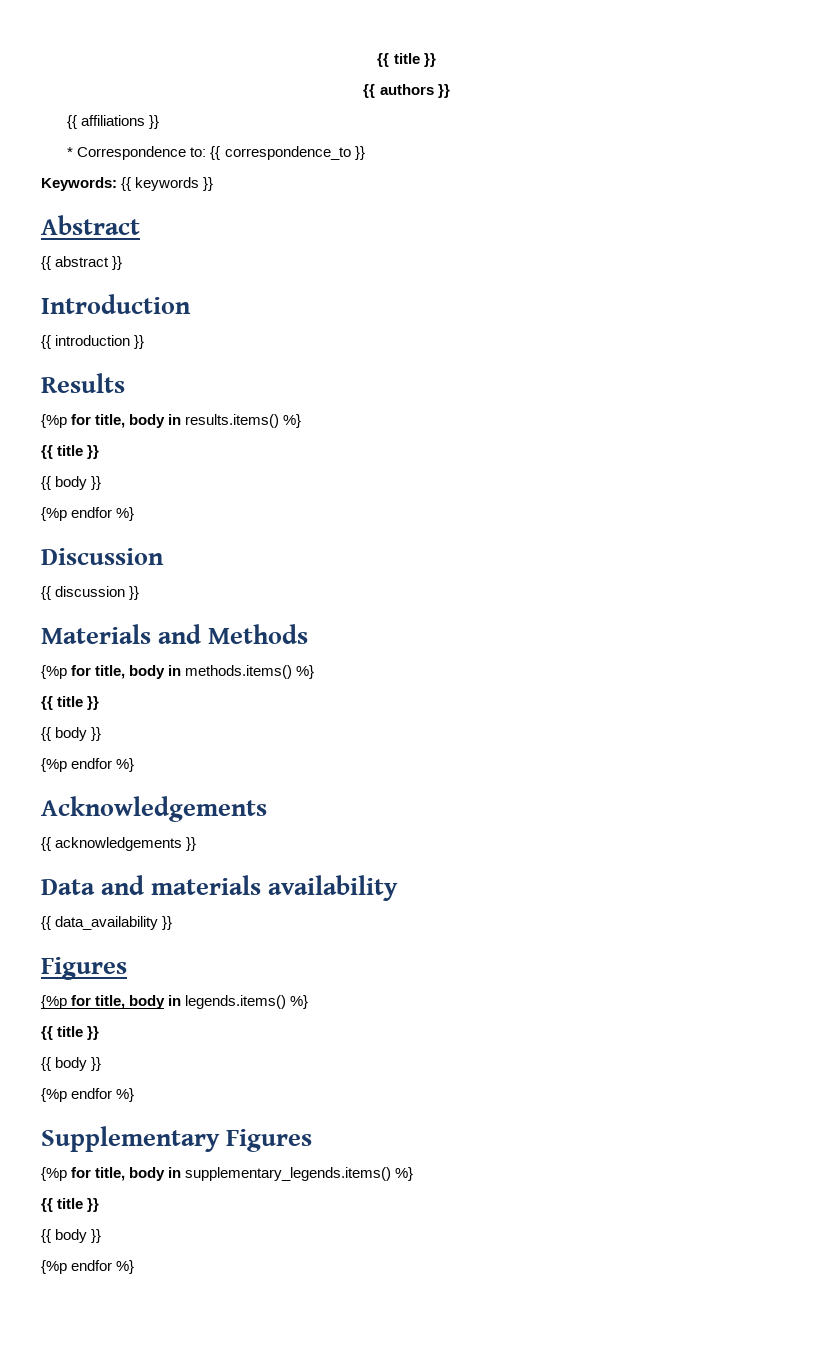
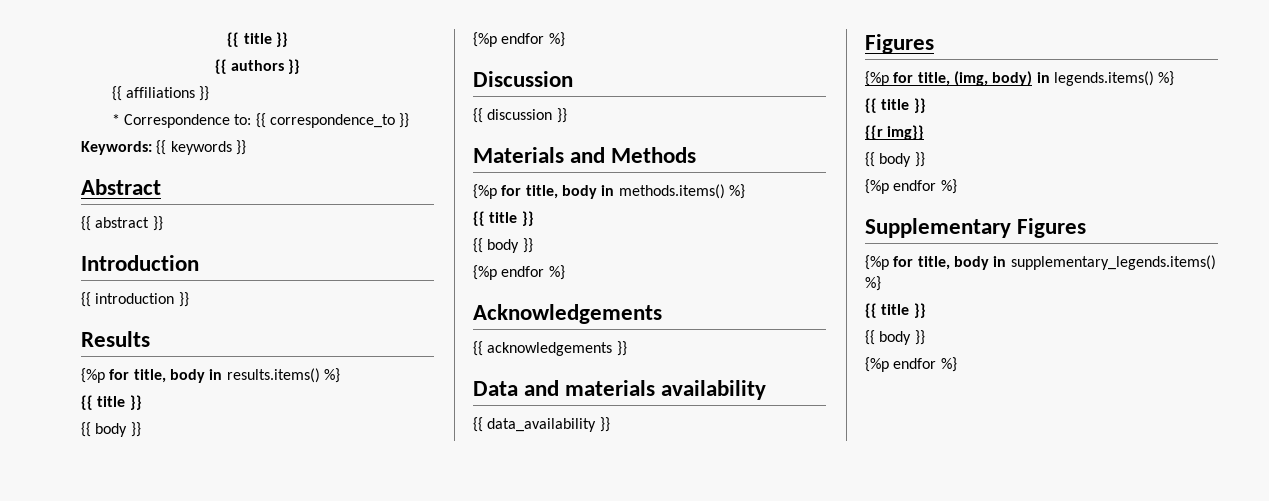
[129,995,166,1009] body -> [953,71,1033,86] (img, body)
(100, 1033) none -> [865,125,925,140] // {{r img}}

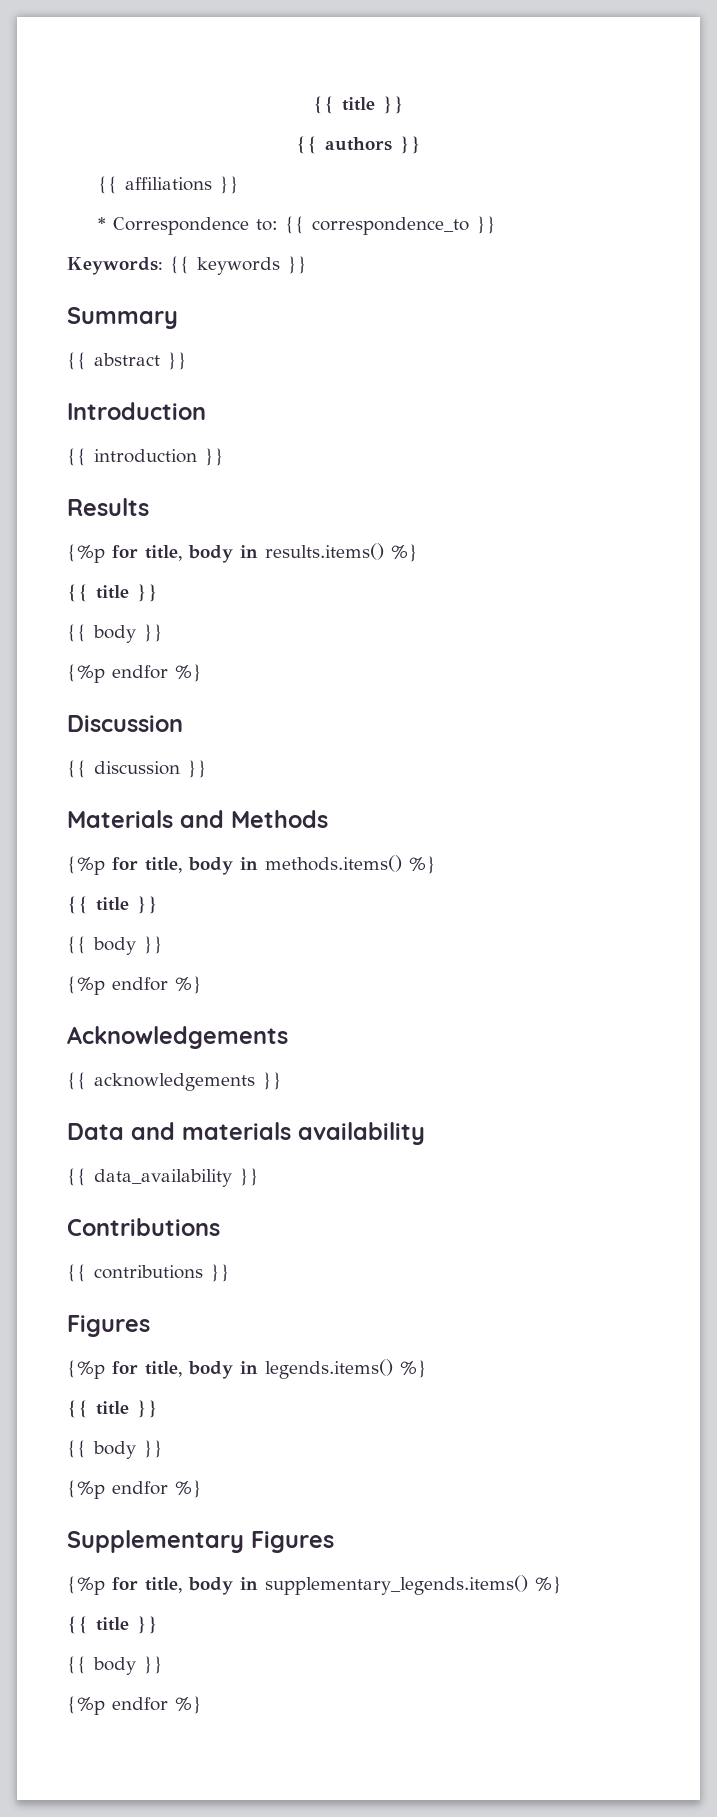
[81,179,161,195] Abstract -> [67,307,178,329] Summary
[865,34,934,54] [865,71,1033,86] // Figures // {%p for title, (img, body) -> [67,1218,220,1236] [67,1264,230,1282] [67,1315,150,1337] [67,1360,233,1379] // Contributions // {{ contributions }} // Figures // {%p for title, body
[865,125,925,140] // {{r img}} -> (158, 1409) none

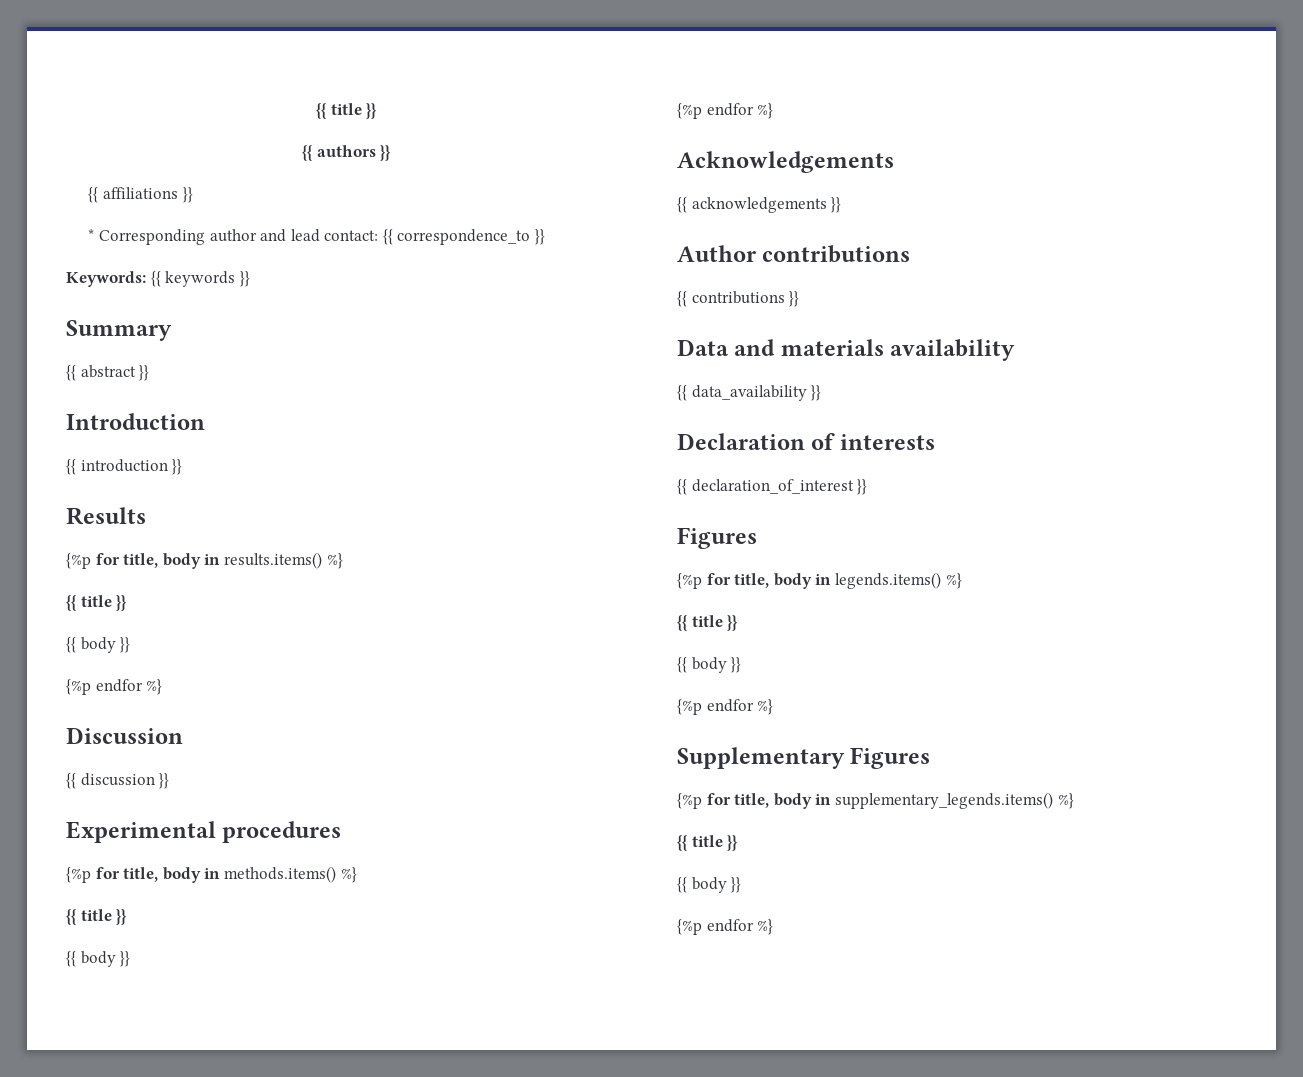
[112,217,278,235] Correspondence to: -> [98,229,379,245] Corresponding author and lead contact:
[67,810,328,828] Materials and Methods -> [66,821,342,843] Experimental procedures
(282, 1081) none -> [677,245,911,263] [677,291,800,307] // Author contributions // {{ contributions }}
[67,1218,220,1236] [67,1264,203,1282] Contributions // {{ contributions -> [677,433,935,450] [677,479,854,495] Declaration of interests // {{ declaration_of_interest

